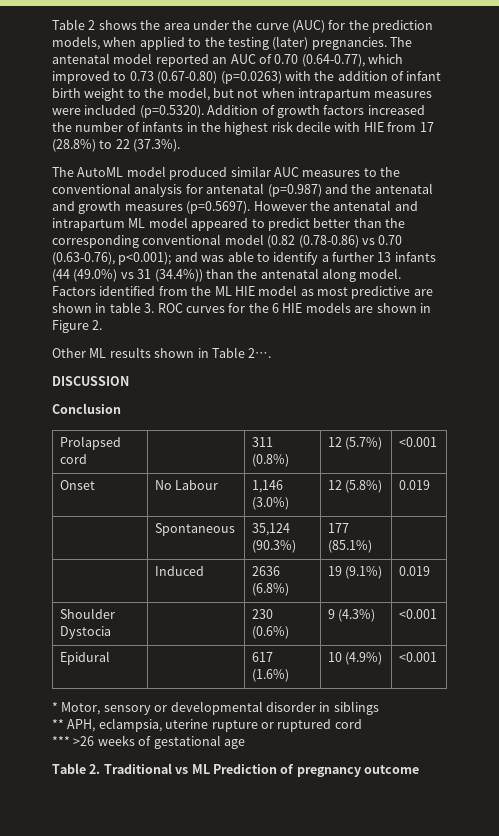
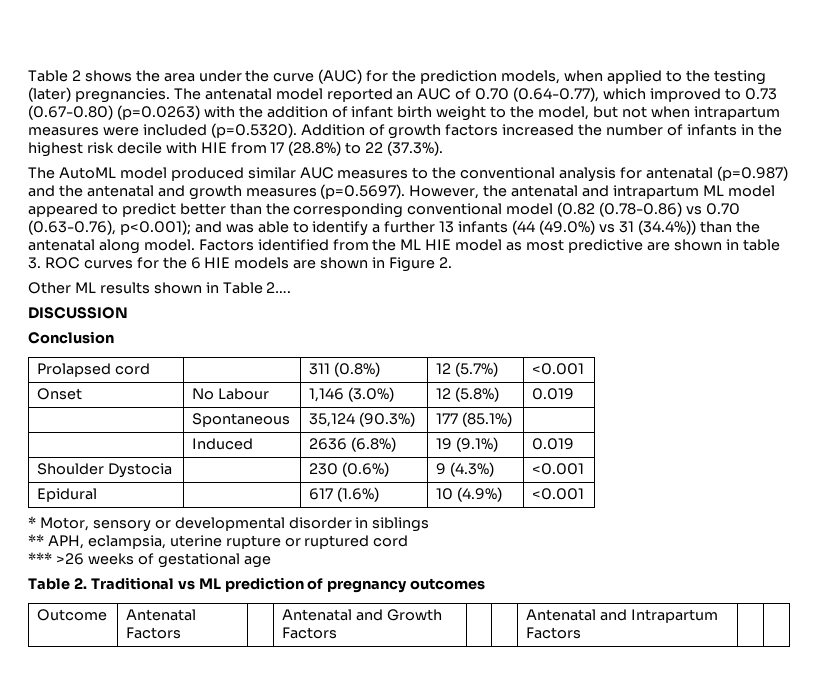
[253,201,307,211] However -> [409,185,480,199] However,
[212,764,277,774] Prediction -> [224,577,304,592] prediction
[364,765,419,774] outcome -> [410,578,486,590] [37,609,108,621] [126,609,197,621] [126,627,182,639] [282,609,443,621] [282,627,338,639] [526,609,719,623] [526,627,582,639] outcomes // Outcome | Antenatal Factors | | Antenatal and Growth Factors | | | Antenatal and Intrapartum Factors | |

